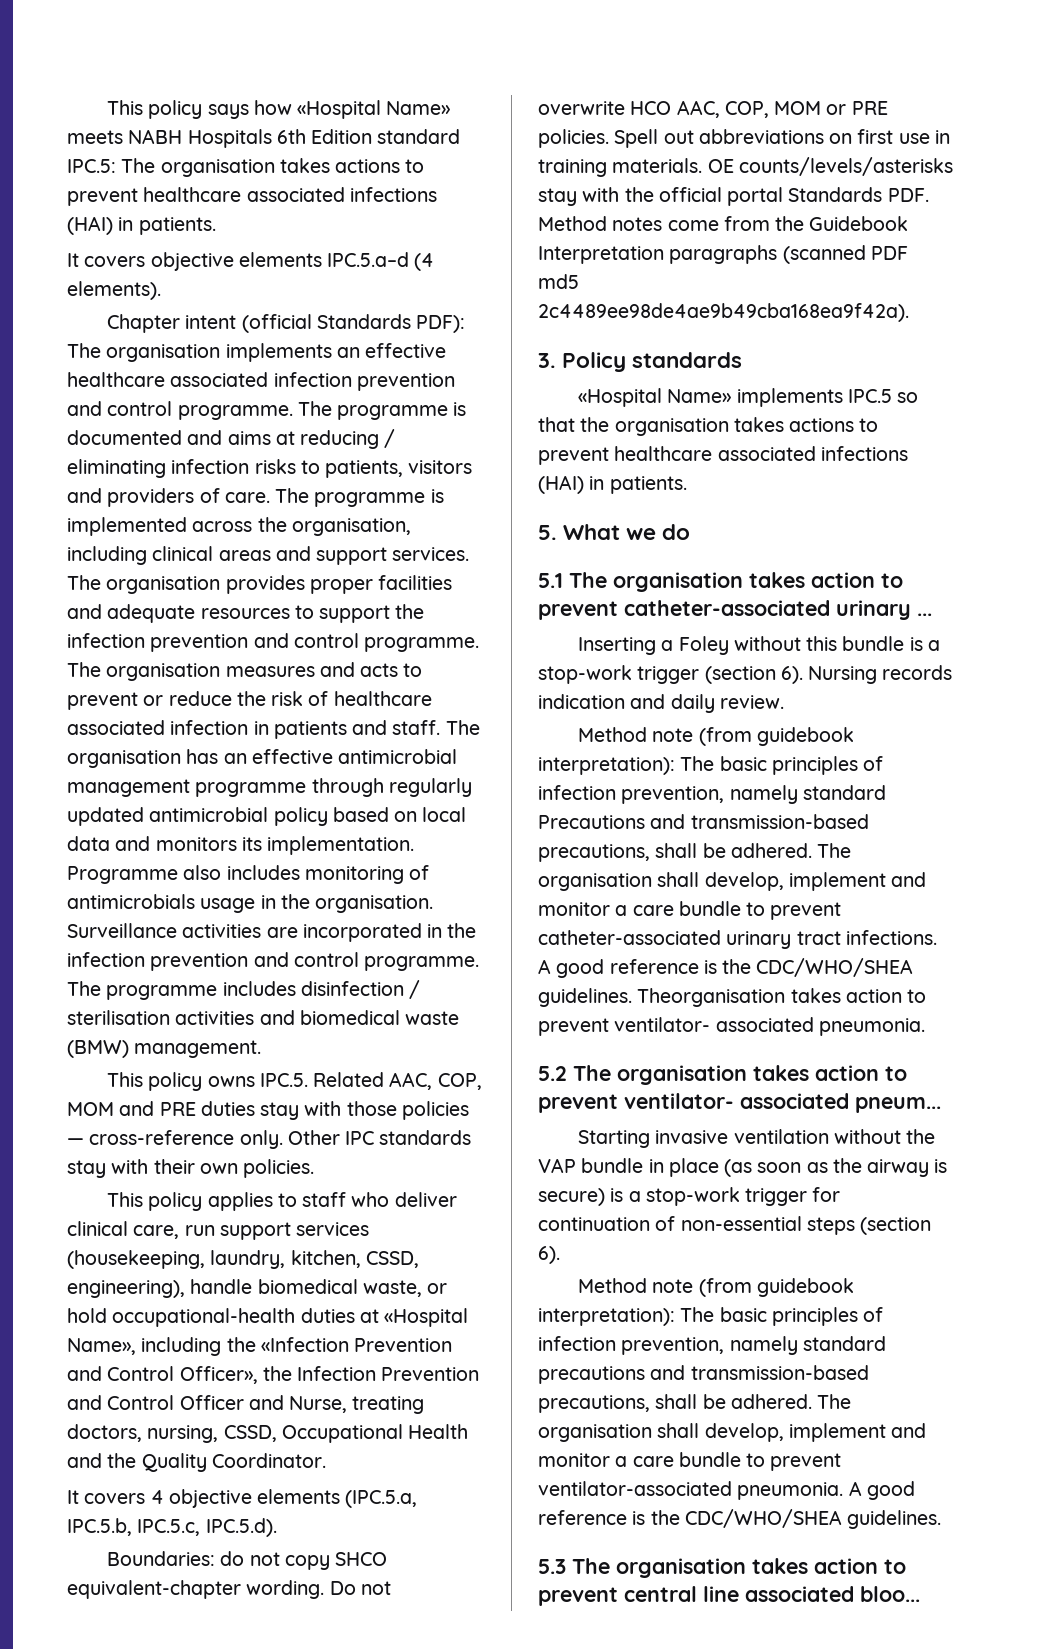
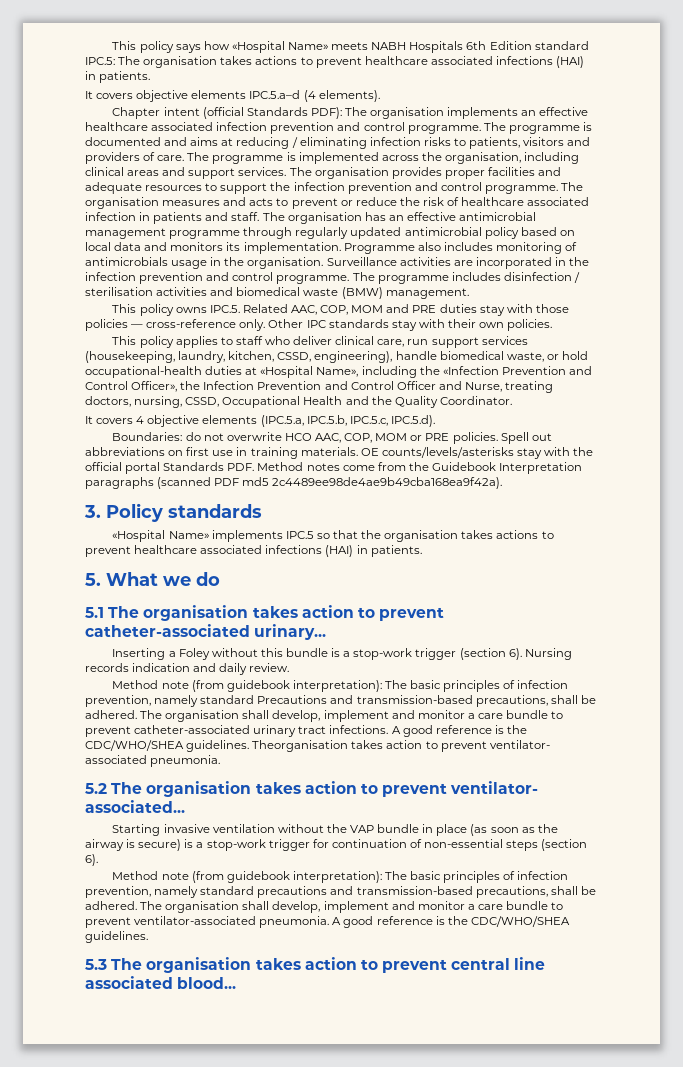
[284,1552,388,1570] [67,1580,391,1599] copy SHCO equivalent-chapter wording. Do not -> (224, 437) none
[836,600,932,620] urinary ... -> [254,624,327,640] urinary...
[740,1093,941,1113] associated pneum... -> [85,800,185,813] associated...
[860,1586,920,1602] bloo... -> [177,977,237,989] blood...

